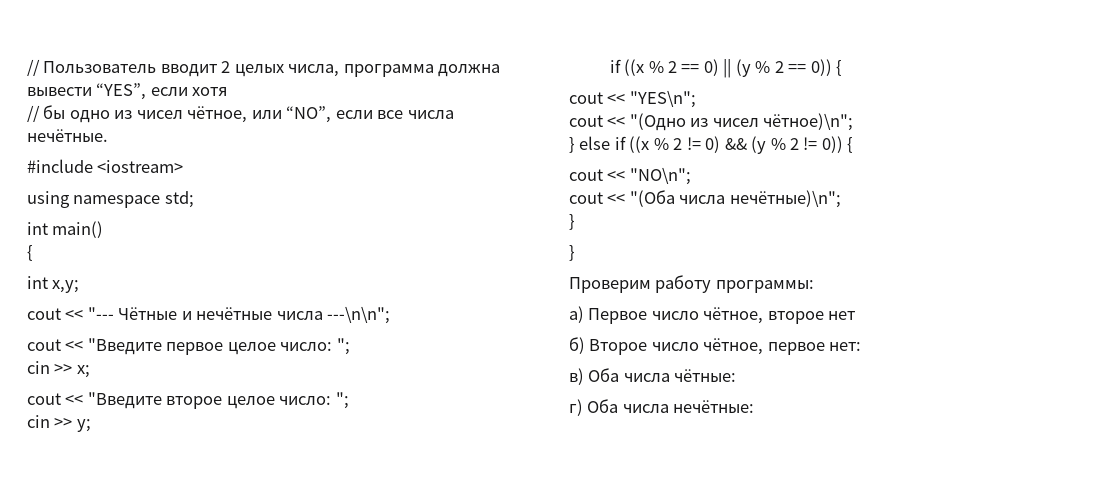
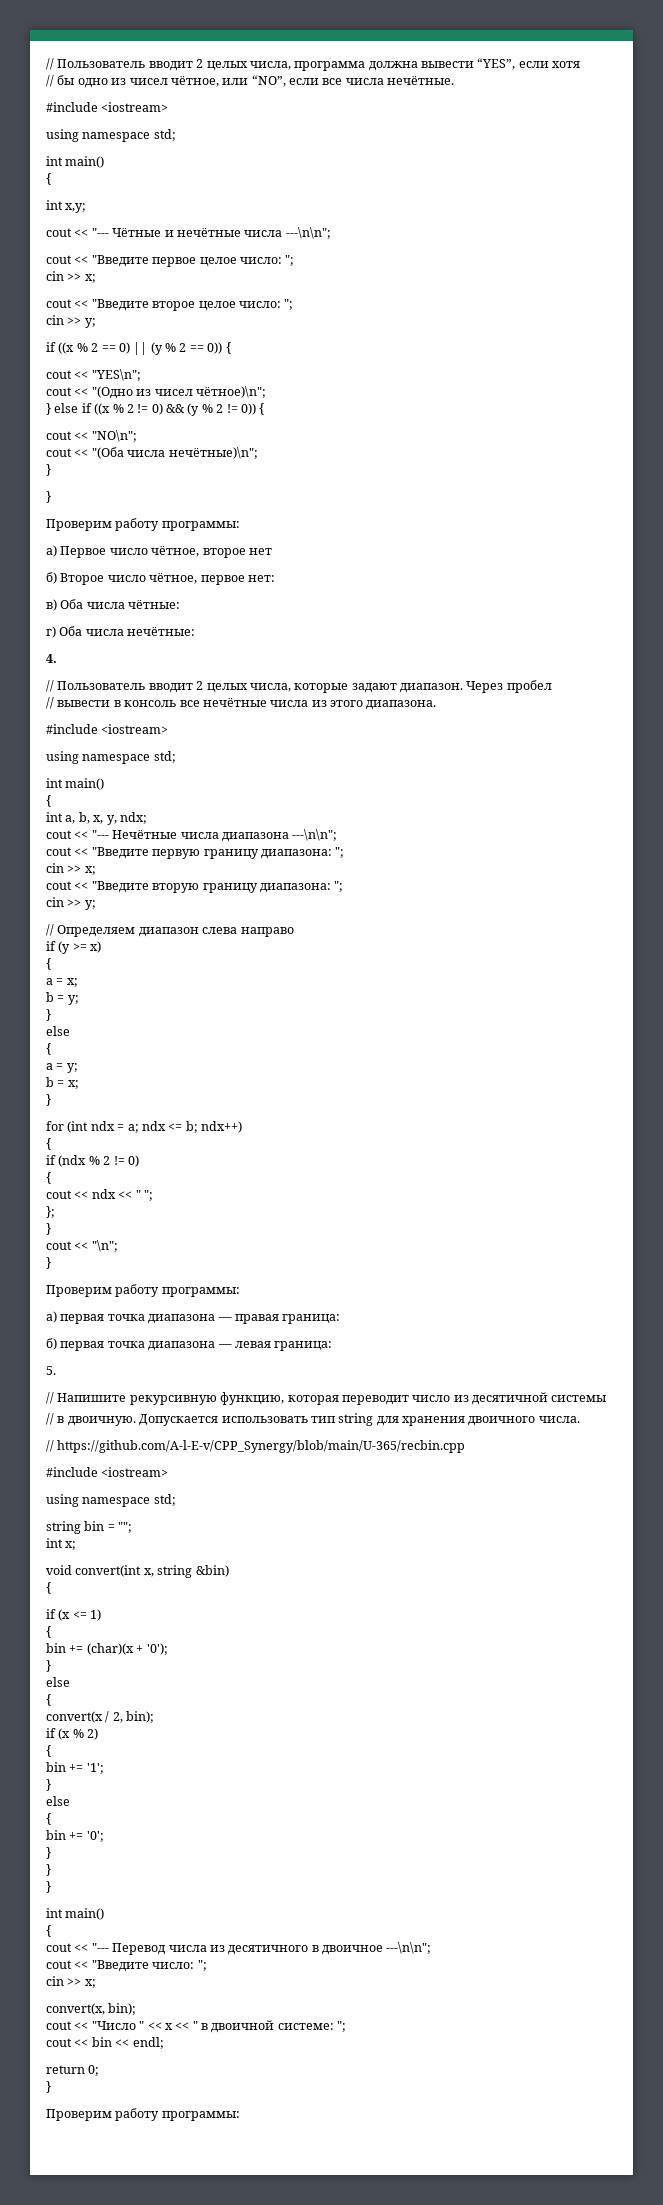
(755, 406) none -> [46,654,57,663] [46,680,552,693] [46,697,437,710] [46,724,169,734] [46,751,176,764] [46,778,105,790] [46,795,51,807] [46,812,147,825] [46,829,338,842] [46,847,345,859] [46,863,96,875] [46,881,344,893] [46,897,96,910] [46,924,294,937] [46,941,102,954] [46,958,51,970] [46,978,78,987] [46,992,79,1005] [46,1009,51,1021] [46,1026,70,1036] [46,1043,51,1055] [46,1063,78,1073] [46,1077,79,1089] [46,1094,51,1106] [46,1121,242,1133] [46,1138,51,1150] [46,1155,139,1167] [46,1172,51,1184] [46,1189,153,1201] [46,1206,55,1218] [46,1223,51,1235] [46,1240,118,1252] [46,1257,51,1269] [46,1284,240,1297] [46,1311,341,1324] [46,1338,333,1351] [46,1366,56,1375] [46,1392,607,1405] [46,1413,580,1426] [46,1440,466,1453] [46,1467,169,1477] [46,1494,176,1507] [46,1521,133,1534] [46,1538,77,1550] [46,1565,229,1578] [46,1582,51,1594] [46,1609,102,1621] [46,1626,51,1638] [46,1643,168,1655] [46,1660,51,1672] [46,1677,70,1687] [46,1694,51,1706] [46,1711,155,1723] [46,1728,99,1740] [46,1745,51,1757] [46,1762,104,1774] [46,1779,51,1791] [46,1796,70,1806] [46,1813,51,1825] [46,1830,104,1842] [46,1847,51,1859] [46,1864,51,1876] [46,1881,51,1893] [46,1908,105,1920] [46,1925,51,1937] [46,1942,432,1955] [46,1960,207,1972] [46,1976,96,1988] [46,2003,137,2015] [46,2020,347,2033] [46,2037,164,2049] [46,2065,100,2076] [46,2081,51,2093] [46,2108,240,2121] // 4. // // Пользователь вводит 2 целых числа, которые задают диапазон. Через пробел // // вывести в консоль все нечётные числа из этого диапазона. // #include <iostream> // using namespace std; // int main() // { // int a, b, x, y, ndx; // cout << "--- Нечётные числа диапазона ---\n\n"; // cout << "Введите первую границу диапазона: "; // cin >> x; // cout << "Введите вторую границу диапазона: "; // cin >> y; // // Определяем диапазон слева направо // if (y >= x) // { // a = x; // b = y; // } // else // { // a = y; // b = x; // } // for (int ndx = a; ndx <= b; ndx++) // { // if (ndx % 2 != 0) // { // cout << ndx << " "; // }; // } // cout << "\n"; // } // Проверим работу программы: // a) первая точка диапазона — правая граница: // б) первая точка диапазона — левая граница: // 5. // // Напишите рекурсивную функцию, которая переводит число из десятичной системы // // в двоичную. Допускается использовать тип string для хранения двоичного числа. // // https://github.com/A-l-E-v/CPP_Synergy/blob/main/U-365/recbin.cpp // #include <iostream> // using namespace std; // string bin = ""; // int x; // void convert(int x, string &bin) // { // if (x <= 1) // { // bin += (char)(x + '0'); // } // else // { // convert(x / 2, bin); // if (x % 2) // { // bin += '1'; // } // else // { // bin += '0'; // } // } // } // int main() // { // cout << "--- Перевод числа из десятичного в двоичное ---\n\n"; // cout << "Введите число: "; // cin >> x; // convert(x, bin); // cout << "Число " << x << " в двоичной системе: "; // cout << bin << endl; // return 0; // } // Проверим работу программы:

